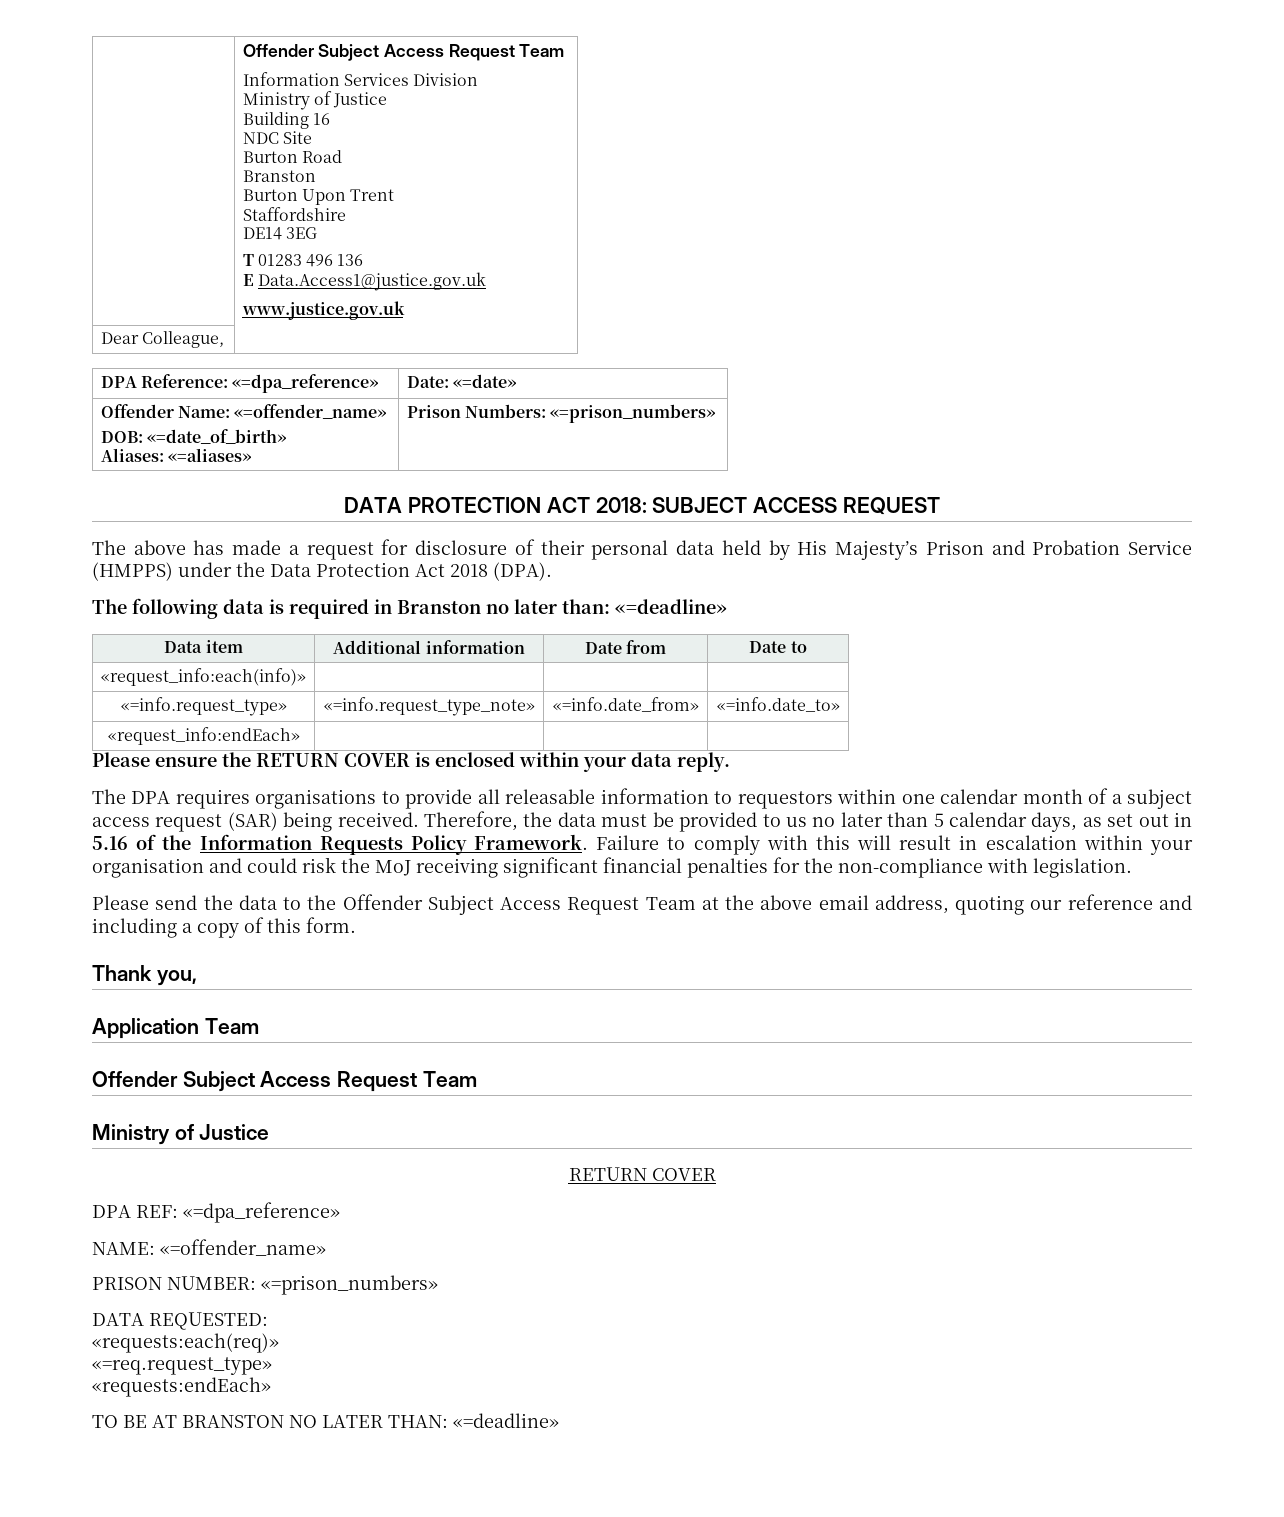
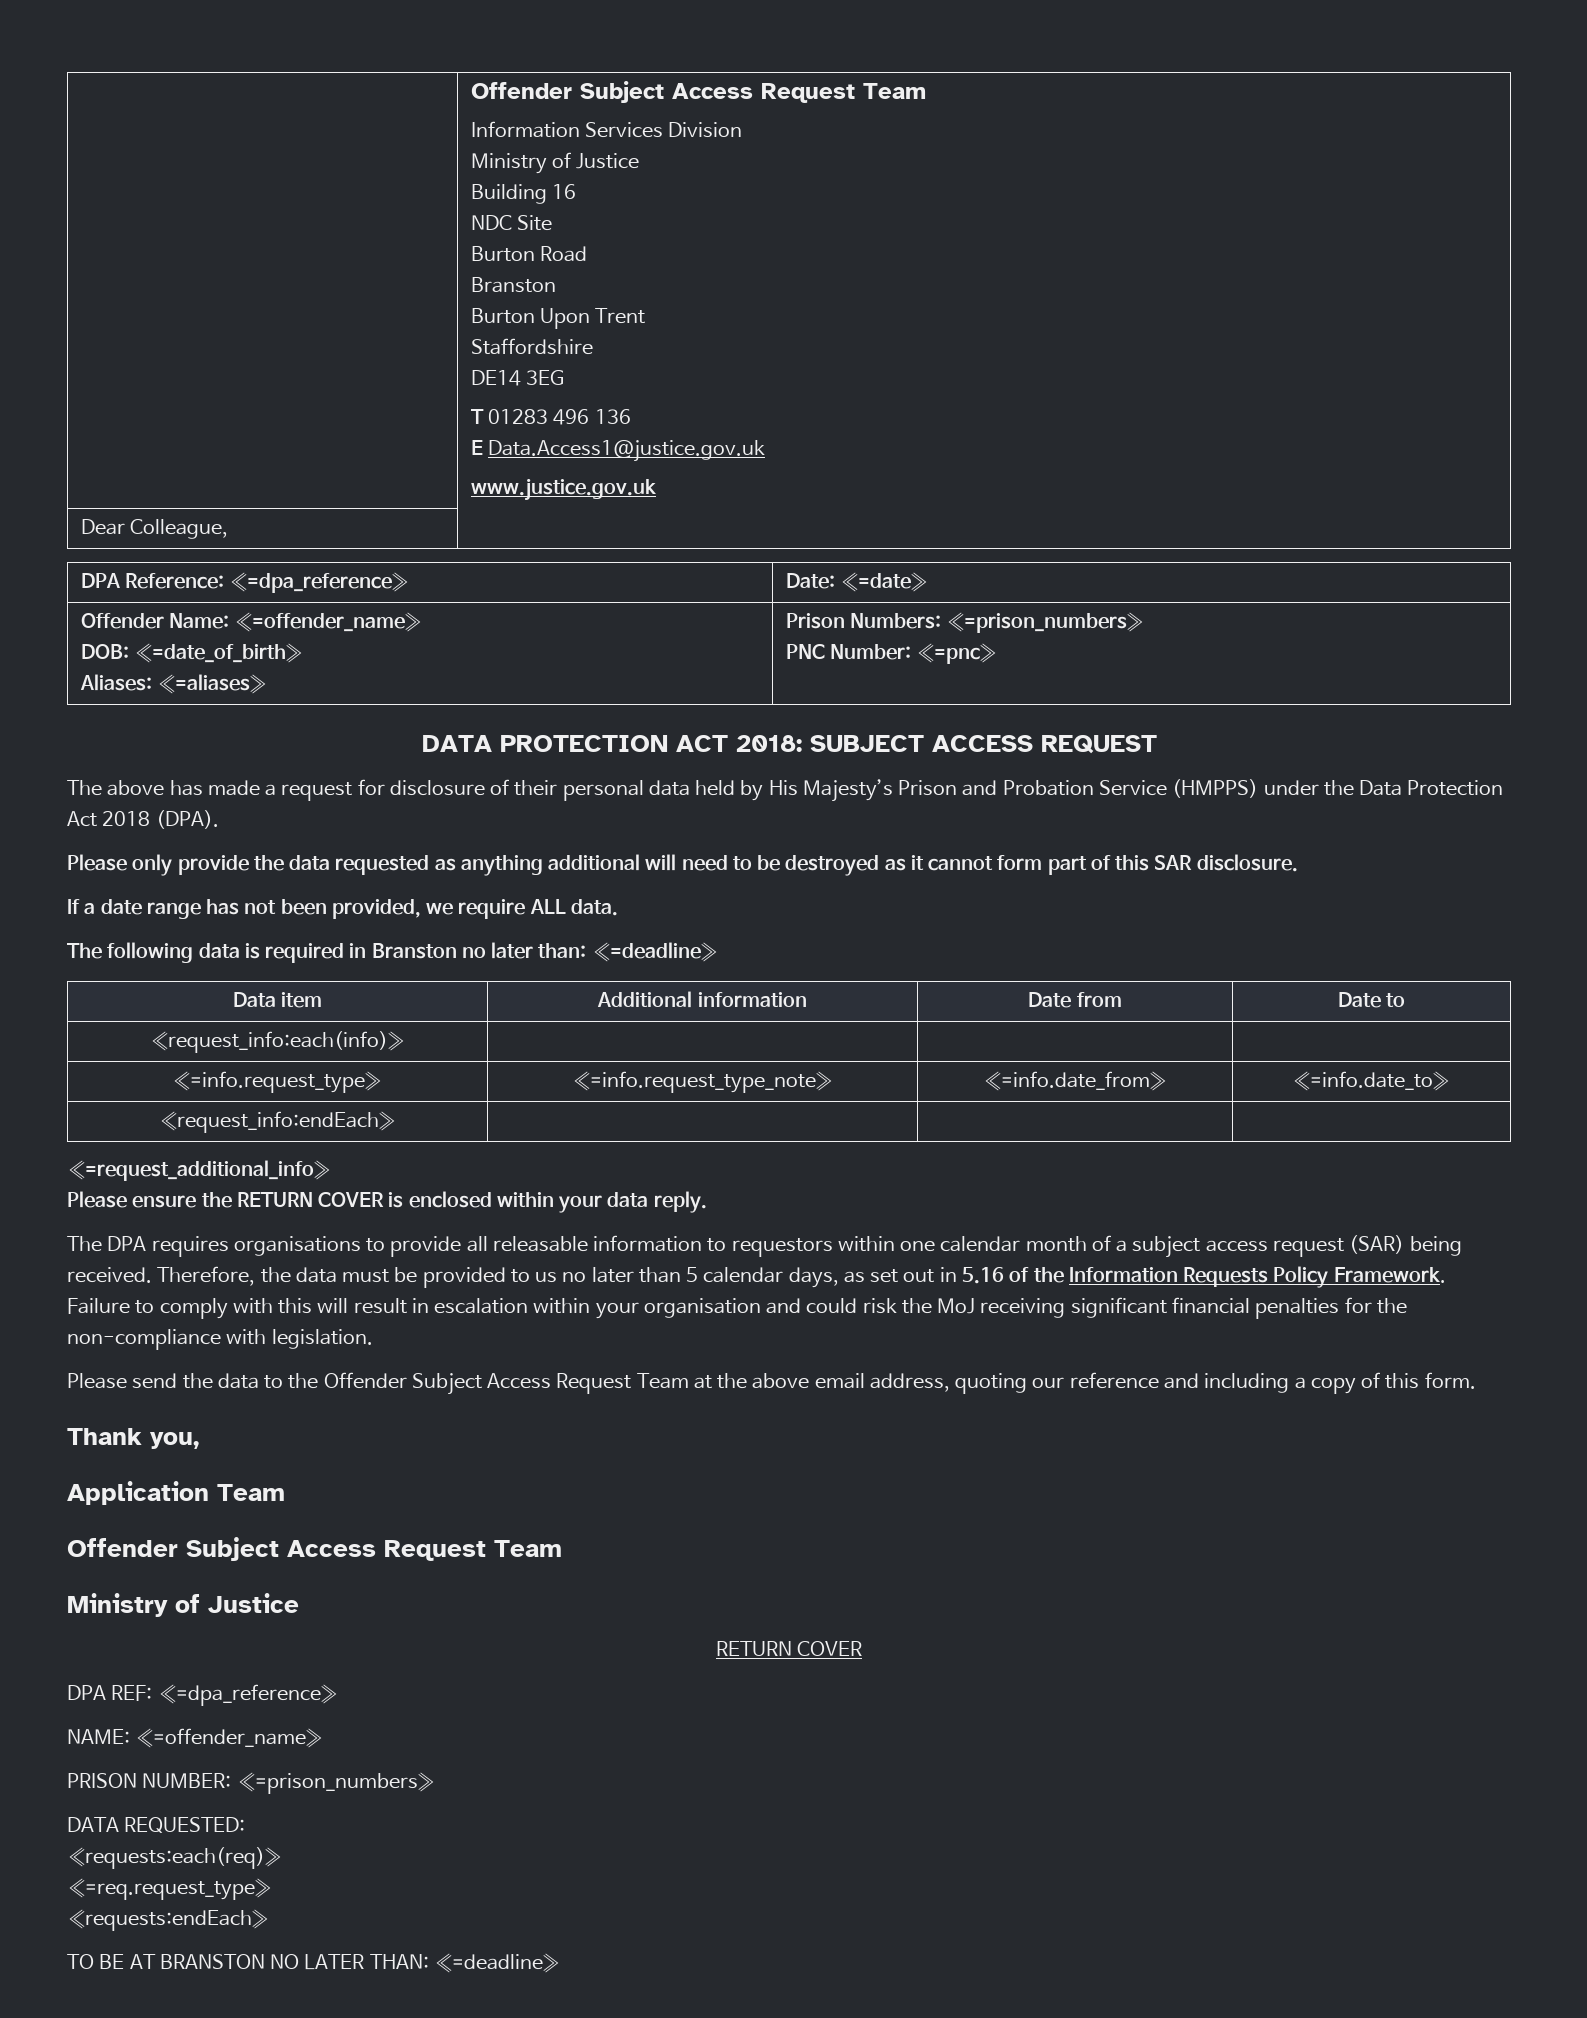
(717, 413) none -> [785,643,999,664] // PNC Number: «=pnc»
(552, 571) none -> [67,854,1298,876] [67,899,618,919] // Please only provide the data requested as anything additional will need to be destroyed as it cannot form part of this SAR disclosure. // If a date range has not been provided, we require ALL data.
(300, 736) none -> [67,1160,332,1181] // «=request_additional_info»

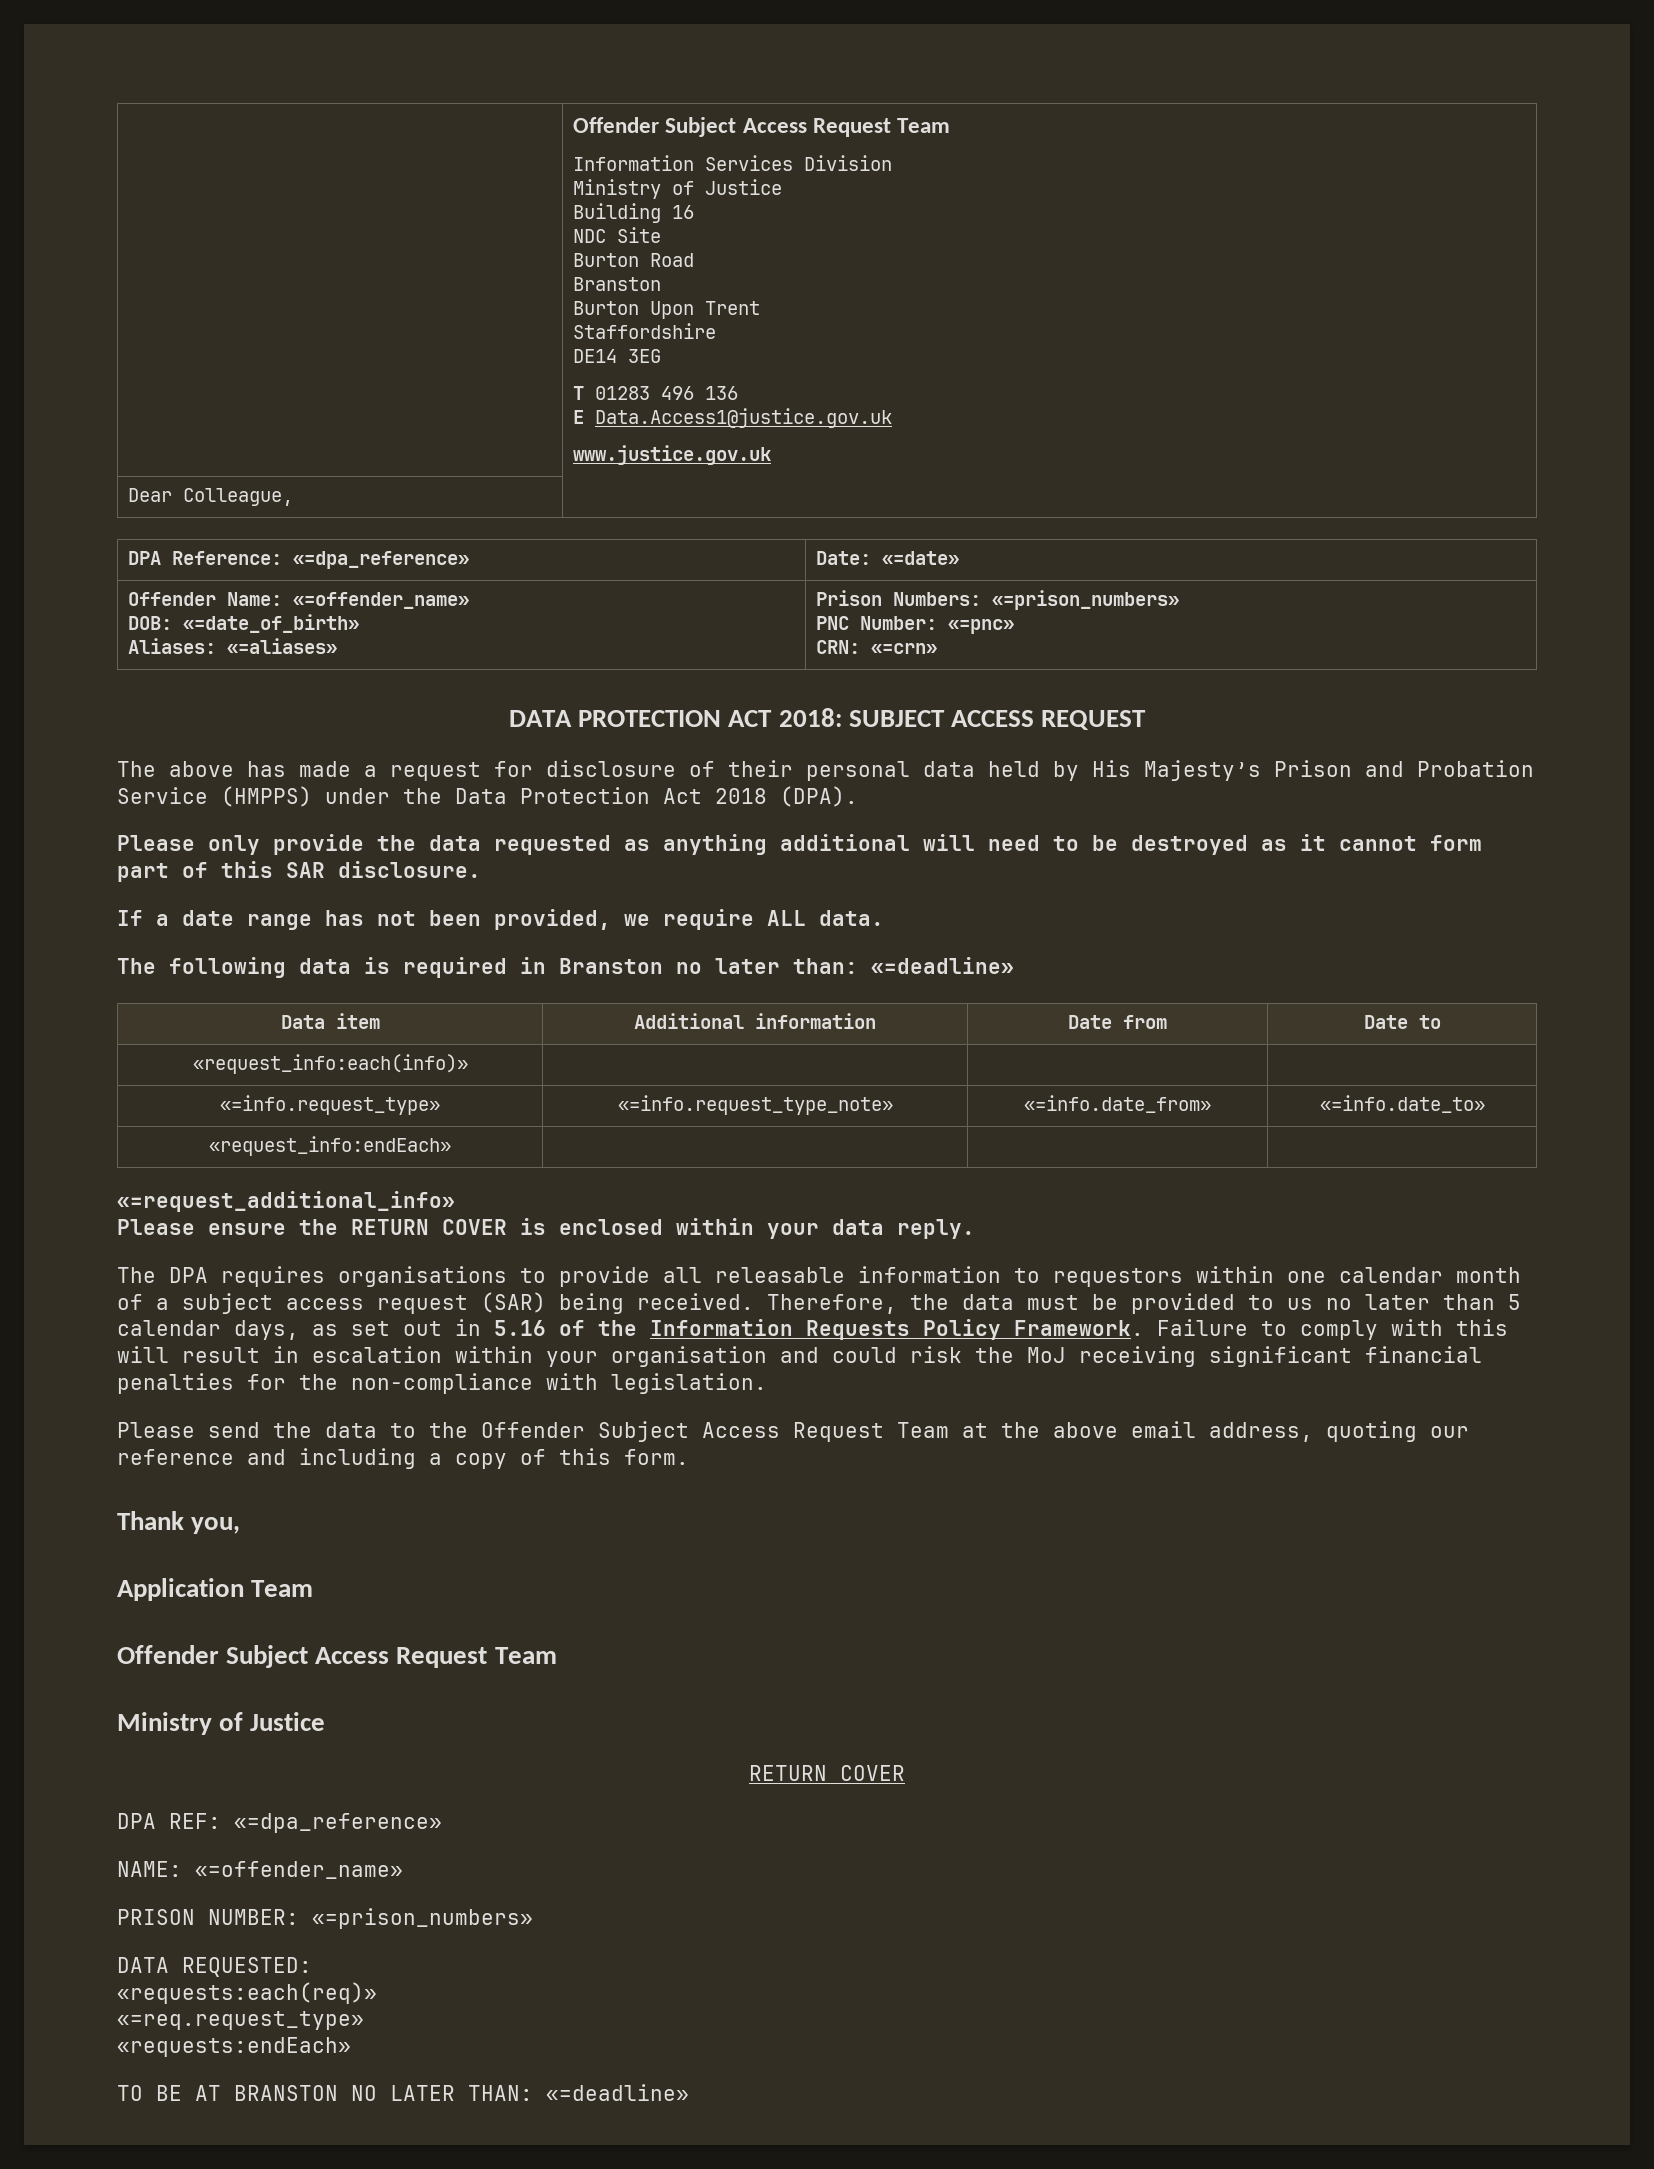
(999, 653) none -> [816,640,938,654] // CRN: «=crn»

